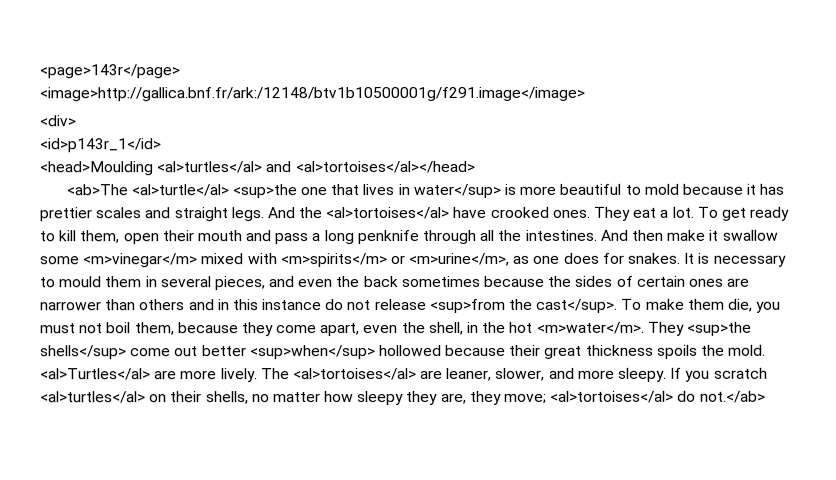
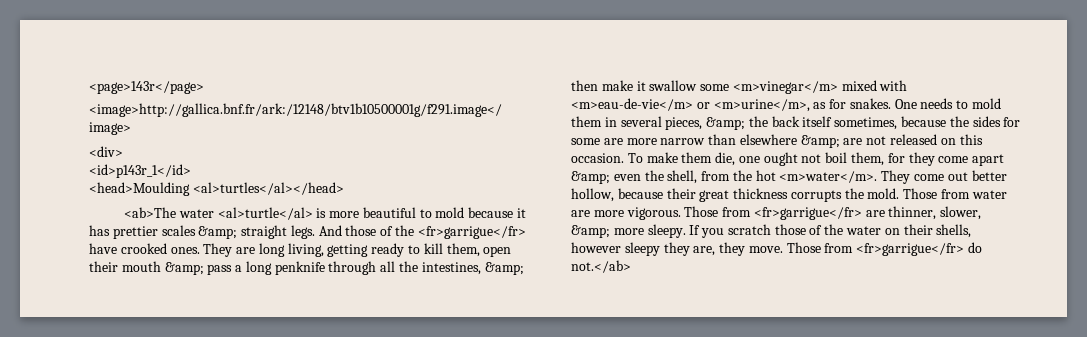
[156,160,475,174] [65,183,501,199] <al>turtles</al> and <al>tortoises</al></head> // <ab>The <al>turtle</al> <sup>the one that lives in water</sup> -> [192,182,344,195] [123,207,313,220] <al>turtles</al></head> // <ab>The water <al>turtle</al>
[144,207,171,219] and -> [198,226,238,239] &amp;
[298,206,746,221] the <al>tortoises</al> have crooked ones. They eat a lot. To get -> [345,225,526,239] [89,243,369,257] those of the <fr>garrigue</fr> have crooked ones. They are long living, getting
[245,230,273,242] and -> [164,262,204,275] &amp;
[524,229,629,241] intestines. And -> [421,262,524,275] intestines, &amp;
[280,253,388,268] <m>spirits</m> -> [571,98,693,111] <m>eau-de-vie</m>
[533,252,787,267] [40,275,751,291] [40,298,619,313] one does for snakes. It is necessary to mould them in several pieces, and even the back sometimes because the sides of certain ones are narrower than others and in this instance do not release <sup>from the cast</sup>. -> [829,98,1002,109] [571,116,1021,130] [571,134,983,148] [571,153,624,163] for snakes. One needs to mold them in several pieces, &amp; the back itself sometimes, because the sides for some are more narrow than elsewhere &amp; are not released on this occasion.
[756,301,782,313] [40,323,76,334] you must -> [738,152,798,166] one ought
[177,322,239,334] because -> [887,153,905,163] for
[320,323,361,337] apart, -> [972,154,1005,166] [571,171,610,184] apart &amp;
[467,321,480,333] in -> [701,171,731,181] from
[686,321,752,336] [40,345,127,360] <sup>the shells</sup> -> (911, 177) none
[249,344,442,360] <sup>when</sup> hollowed -> [571,188,614,202] hollow,
[656,344,698,359] spoils -> [790,190,842,202] corrupts
[40,367,575,383] <al>Turtles</al> are more lively. The <al>tortoises</al> are leaner, slower, and -> [903,188,1007,199] [571,206,982,220] [571,225,610,238] Those from water are more vigorous. Those from <fr>garrigue</fr> are thinner, slower, &amp;
[40,390,675,406] <al>turtles</al> on their shells, no matter how sleepy they are, they move; <al>tortoises</al> -> [774,224,972,238] [571,242,965,256] those of the water on their shells, however sleepy they are, they move. Those from <fr>garrigue</fr>

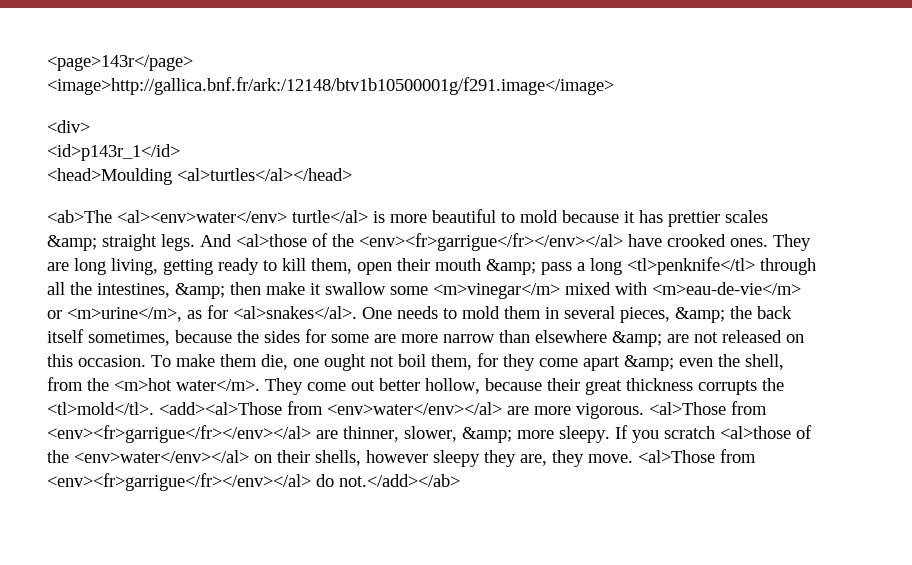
[178,207,313,220] water <al>turtle</al> -> [117,210,368,223] <al><env>water</env> turtle</al>
[345,225,526,239] those of the <fr>garrigue</fr> -> [236,233,623,251] <al>those of the <env><fr>garrigue</fr></env></al>
[274,261,325,275] penknife -> [627,257,755,275] <tl>penknife</tl>
[849,98,891,109] snakes. -> [233,306,357,319] <al>snakes</al>.
[755,170,878,183] hot <m>water</m>. -> [114,378,260,391] <m>hot water</m>.
[867,188,1007,199] [571,206,862,220] mold. Those from water are more vigorous. Those from <fr>garrigue</fr> -> [47,401,767,419] [47,425,311,443] <tl>mold</tl>. <add><al>Those from <env>water</env></al> are more vigorous. <al>Those from <env><fr>garrigue</fr></env></al>
[774,224,882,235] those of the water -> [720,425,812,439] [47,450,249,463] <al>those of the <env>water</env></al>
[786,242,983,256] [571,260,631,273] Those from <fr>garrigue</fr> do not.</ab> -> [638,449,756,463] [47,473,460,491] <al>Those from <env><fr>garrigue</fr></env></al> do not.</add></ab>

